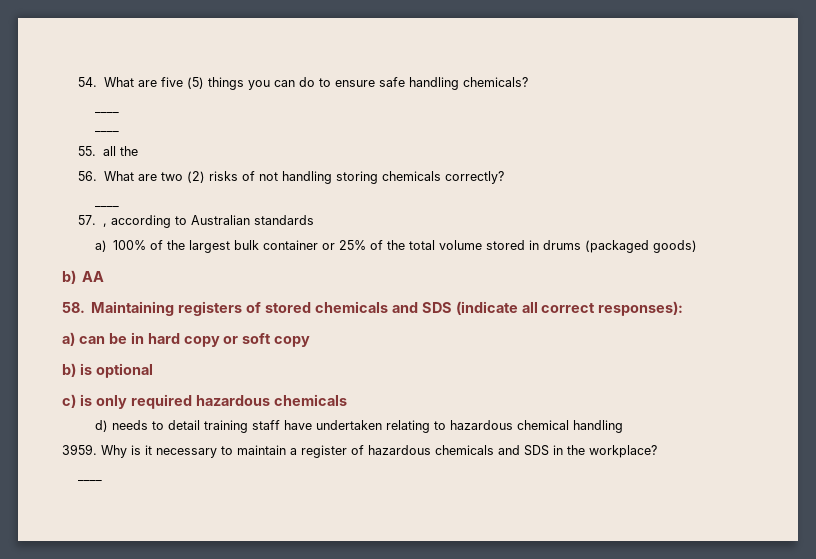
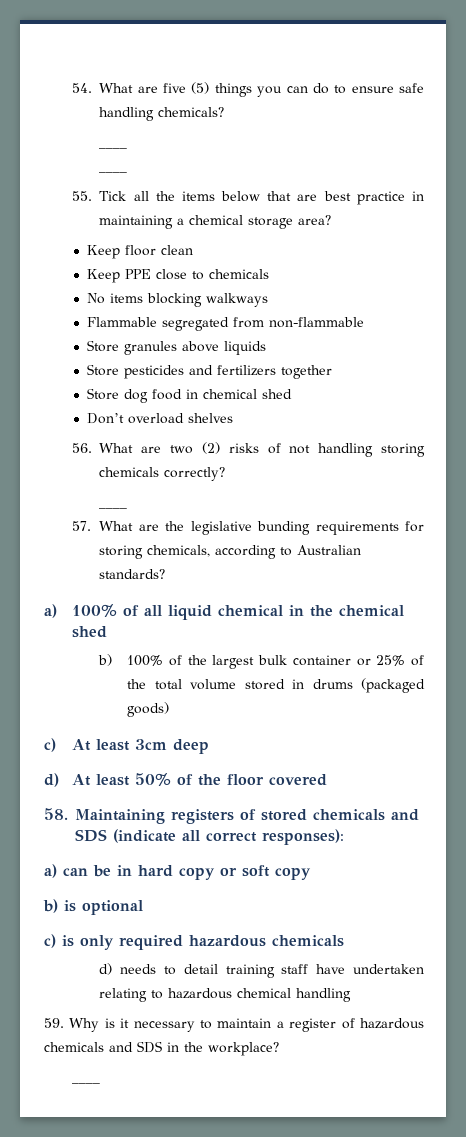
(97, 151) none -> [99,191,127,201] Tick
(138, 151) none -> [181,191,425,205] [99,215,332,229] [87,245,194,259] [87,269,270,283] [87,293,269,307] [87,317,365,331] [87,340,267,355] [87,364,333,379] [87,388,293,403] [87,413,234,424] items below that are best practice in maintaining a chemical storage area? // Keep floor clean // Keep PPE close to chemicals // No items blocking walkways // Flammable segregated from non-flammable // Store granules above liquids // Store pesticides and fertilizers together // Store dog food in chemical shed // Don’t overload shelves
[102,215,314,228] [94,240,107,252] , according to Australian standards // a) -> [99,521,425,535] [99,545,362,559] [99,569,166,579] [44,604,404,620] [71,626,107,638] [98,654,113,666] What are the legislative bunding requirements for storing chemicals, according to Australian standards? // a) 100% of all liquid chemical in the chemical shed // b)
[62,270,105,284] b) AA -> [44,738,209,754] [44,773,327,787] c) At least 3cm deep // d) At least 50% of the floor covered
[62,444,97,455] 3959. -> [44,1018,64,1028] 59.

